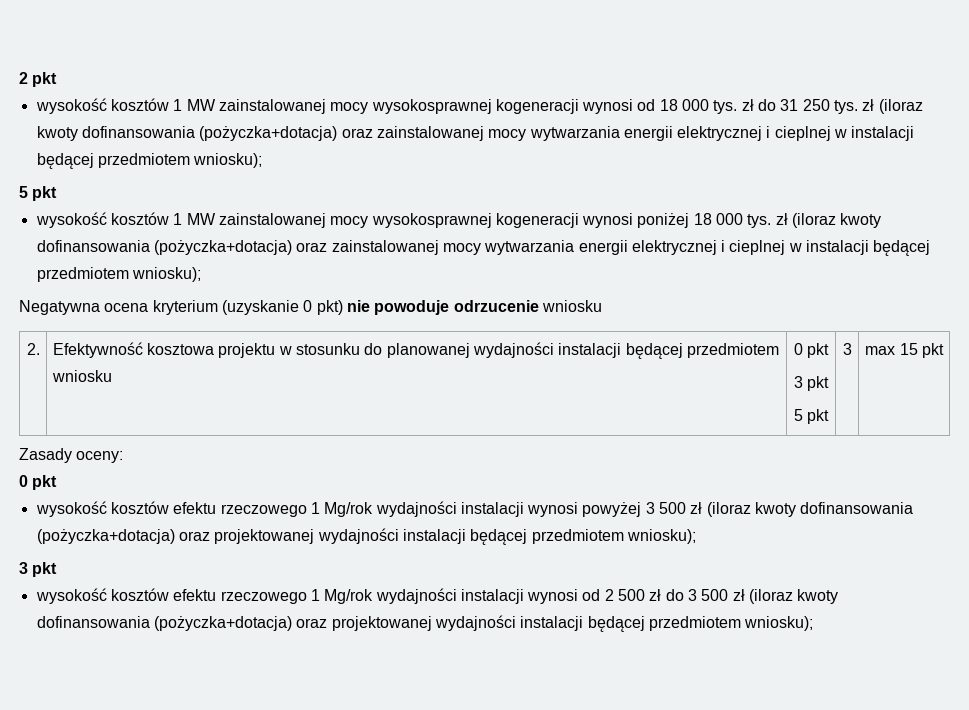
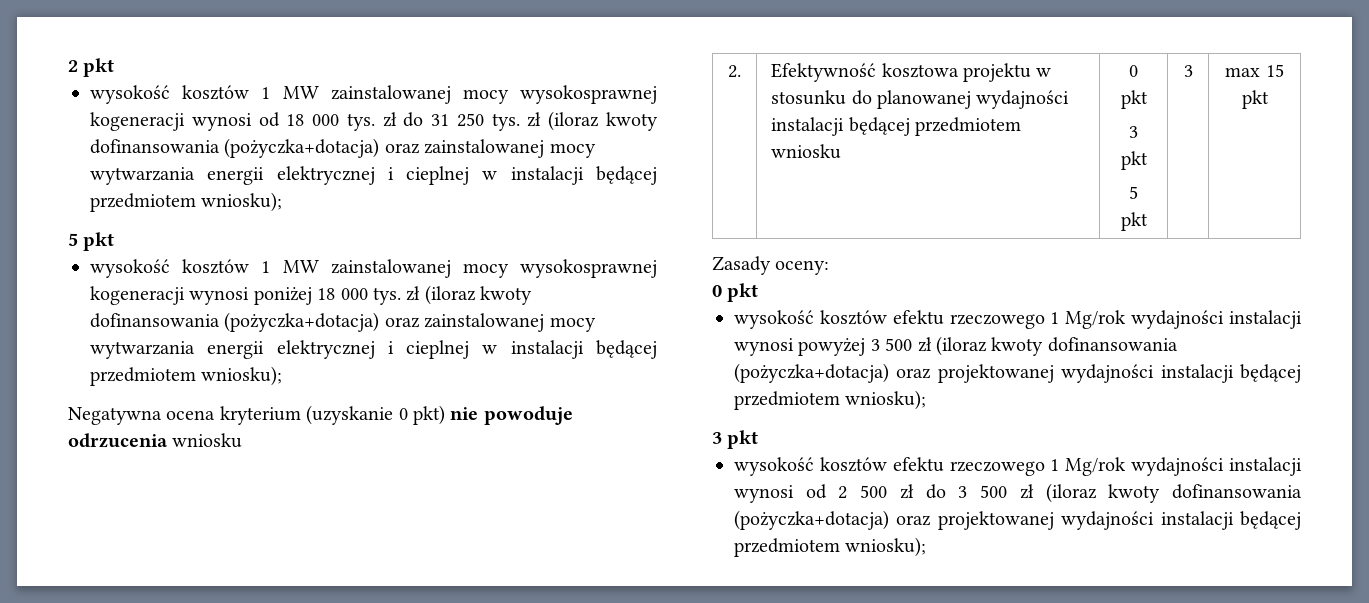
[453,300,539,312] odrzucenie -> [68,433,168,448] odrzucenia

